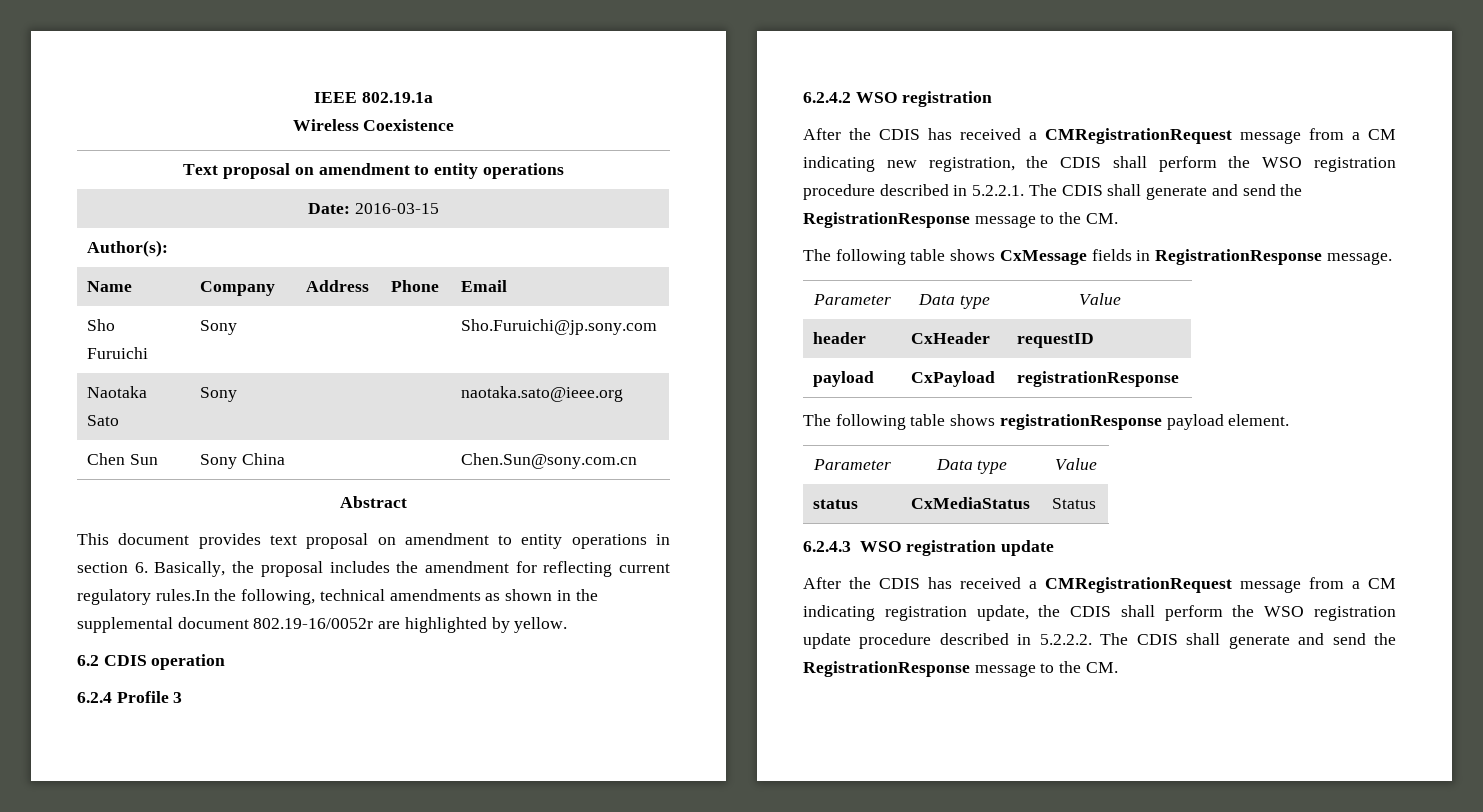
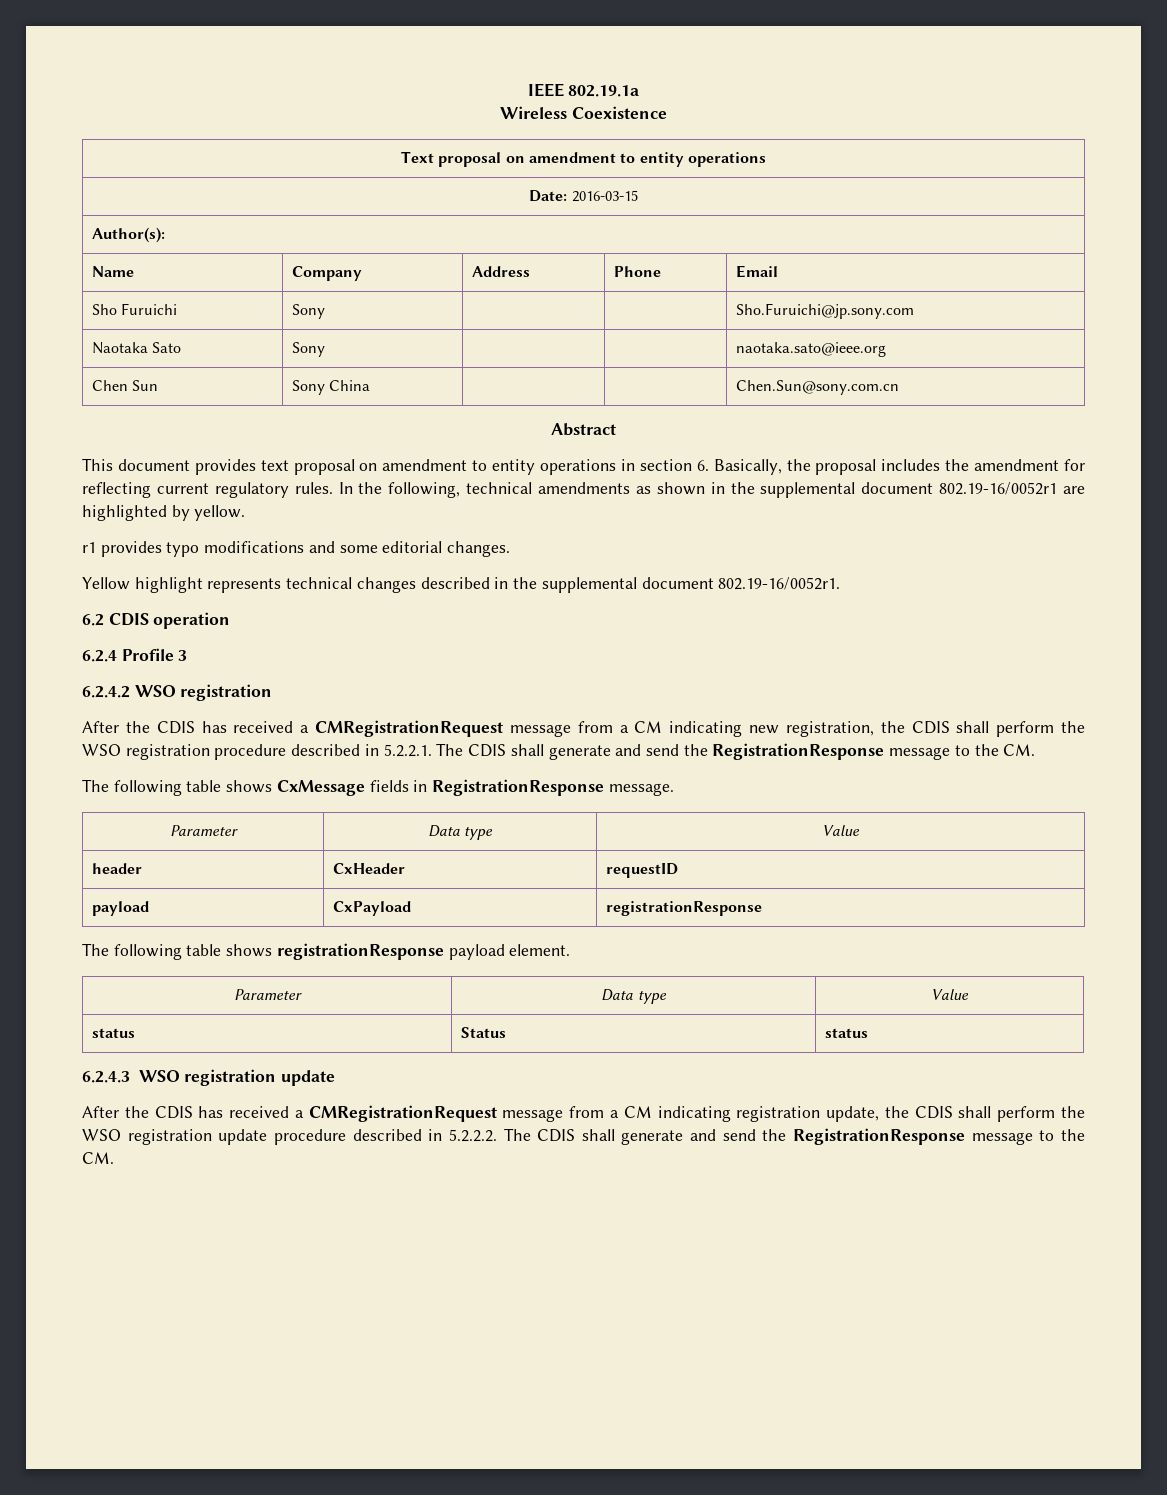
[155,589,210,601] rules.In -> [294,482,353,494] rules. In
[253,618,374,629] 802.19-16/0052r -> [939,482,1058,495] 802.19-16/0052r1
(568, 625) none -> [82,541,511,557] [82,577,841,593] // r1 provides typo modifications and some editorial changes. // Yellow highlight represents technical changes described in the supplemental document 802.19-16/0052r1.
[911,497,1031,509] [1052,498,1097,509] CxMediaStatus | Status -> [460,1027,506,1038] [824,1028,868,1038] Status | status

